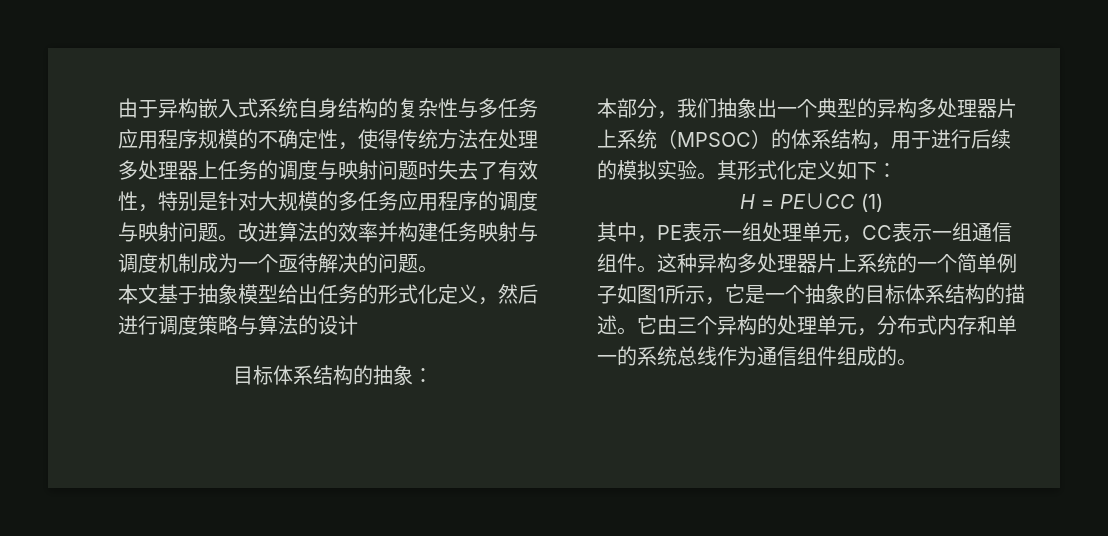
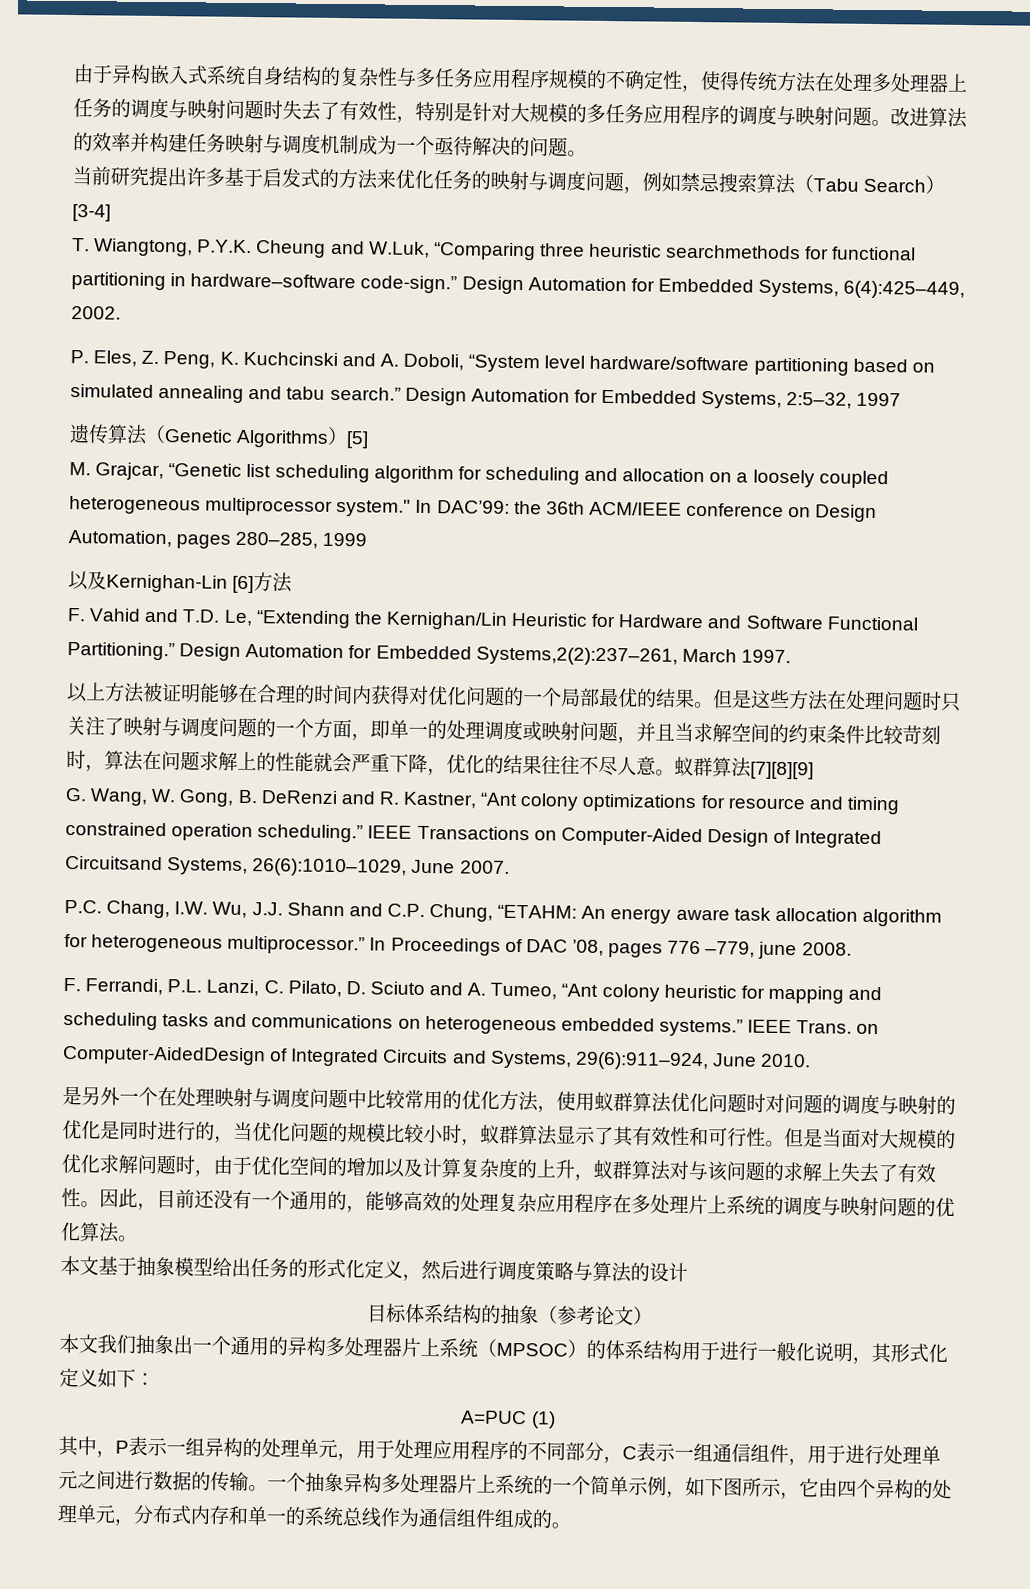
(438, 269) none -> [72,166,946,195] [72,204,111,222] [72,238,917,261] [71,272,966,300] [71,306,121,320] [70,350,935,376] [70,384,902,409] [69,424,370,449] [69,462,889,489] [69,496,878,523] [68,530,368,549] [68,570,294,594] [67,607,919,631] [67,641,791,666] [67,682,961,712] [66,715,941,745] [66,749,814,780] [65,787,899,815] [65,821,883,849] [65,855,510,877] [64,899,942,927] [64,933,852,960] [63,977,883,1004] [63,1011,880,1037] [62,1045,812,1071] [62,1085,956,1115] [62,1119,956,1149] [61,1153,936,1184] [61,1187,955,1217] [60,1221,138,1243] // 当前研究提出许多基于启发式的方法来优化任务的映射与调度问题，例如禁忌搜索算法（Tabu Search）[3-4] // T. Wiangtong, P.Y.K. Cheung and W.Luk, “Comparing three heuristic searchmethods for functional partitioning in hardware–software code-sign.” Design Automation for Embedded Systems, 6(4):425–449, 2002. // P. Eles, Z. Peng, K. Kuchcinski and A. Doboli, “System level hardware/software partitioning based on simulated annealing and tabu search.” Design Automation for Embedded Systems, 2:5–32, 1997 // 遗传算法（Genetic Algorithms）[5] // M. Grajcar, “Genetic list scheduling algorithm for scheduling and allocation on a loosely coupled heterogeneous multiprocessor system." In DAC’99: the 36th ACM/IEEE conference on Design Automation, pages 280–285, 1999 // 以及Kernighan-Lin [6]方法 // F. Vahid and T.D. Le, “Extending the Kernighan/Lin Heuristic for Hardware and Software Functional Partitioning.” Design Automation for Embedded Systems,2(2):237–261, March 1997. // 以上方法被证明能够在合理的时间内获得对优化问题的一个局部最优的结果。但是这些方法在处理问题时只关注了映射与调度问题的一个方面，即单一的处理调度或映射问题，并且当求解空间的约束条件比较苛刻时，算法在问题求解上的性能就会严重下降，优化的结果往往不尽人意。蚁群算法[7][8][9] // G. Wang, W. Gong, B. DeRenzi and R. Kastner, “Ant colony optimizations for resource and timing constrained operation scheduling.” IEEE Transactions on Computer-Aided Design of Integrated Circuitsand Systems, 26(6):1010–1029, June 2007. // P.C. Chang, I.W. Wu, J.J. Shann and C.P. Chung, “ETAHM: An energy aware task allocation algorithm for heterogeneous multiprocessor.” In Proceedings of DAC ’08, pages 776 –779, june 2008. // F. Ferrandi, P.L. Lanzi, C. Pilato, D. Sciuto and A. Tumeo, “Ant colony heuristic for mapping and scheduling tasks and communications on heterogeneous embedded systems.” IEEE Trans. on Computer-AidedDesign of Integrated Circuits and Systems, 29(6):911–924, June 2010. // 是另外一个在处理映射与调度问题中比较常用的优化方法，使用蚁群算法优化问题时对问题的调度与映射的优化是同时进行的，当优化问题的规模比较小时，蚁群算法显示了其有效性和可行性。但是当面对大规模的优化求解问题时，由于优化空间的增加以及计算复杂度的上升，蚁群算法对与该问题的求解上失去了有效性。因此，目前还没有一个通用的，能够高效的处理复杂应用程序在多处理片上系统的调度与映射问题的优化算法。
[412,368,433,383] [597,98,677,119] ： // 本部分， -> [537,1305,653,1326] [59,1333,98,1354] （参考论文） // 本文
[817,98,857,118] 典型 -> [230,1335,269,1356] 通用
[871,129,1011,150] [597,160,717,180] ，用于进行后续的模拟实验。 -> [681,1341,872,1365] 用于进行一般化说明，
[740,193,855,209] H = PE∪CC -> [460,1410,528,1425] A=PUC
[657,222,1012,243] [597,253,697,273] PE表示一组处理单元，CC表示一组通信组件。这种 -> [115,1436,941,1466] [58,1469,344,1493] P表示一组异构的处理单元，用于处理应用程序的不同部分，C表示一组通信组件，用于进行处理单元之间进行数据的传输。一个抽象
[997,253,1017,273] [597,284,1025,305] [597,315,697,335] 例子如图1所示，它是一个抽象的目标体系结构的描述。它由三 -> [628,1476,857,1500] 示例，如下图所示，它由四

